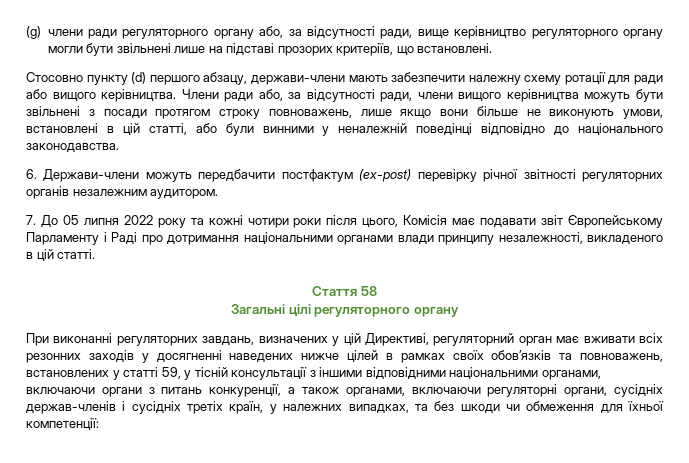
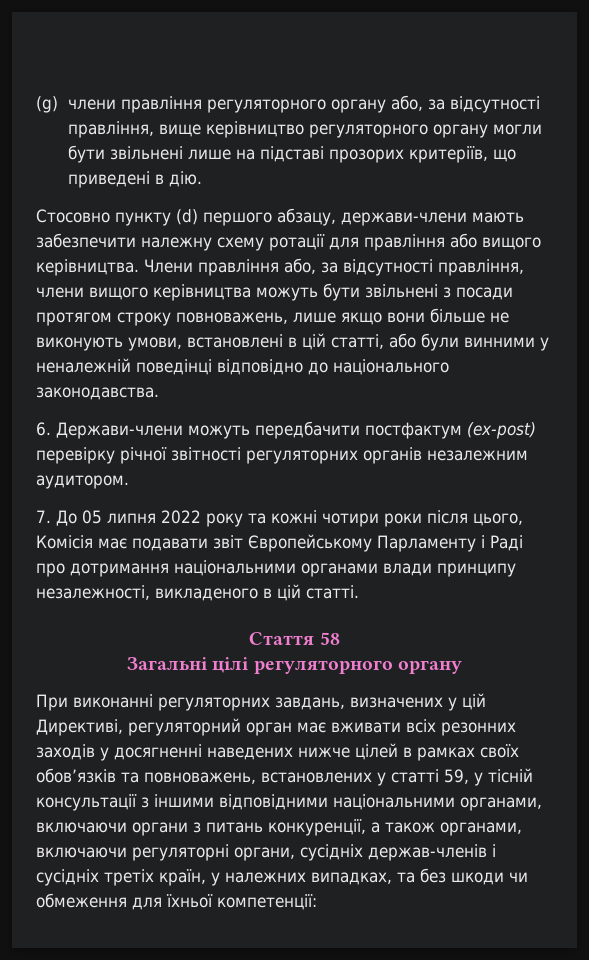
[87,29,117,39] ради -> [121,96,203,113] правління
[380,29,413,39] ради, -> [68,121,155,138] правління,
[417,43,493,53] встановлені. -> [68,171,203,188] приведені в дію.
[634,75,664,85] ради -> [364,234,445,251] правління
[224,89,413,102] ради або, за відсутності ради, -> [198,258,524,276] правління або, за відсутності правління,

